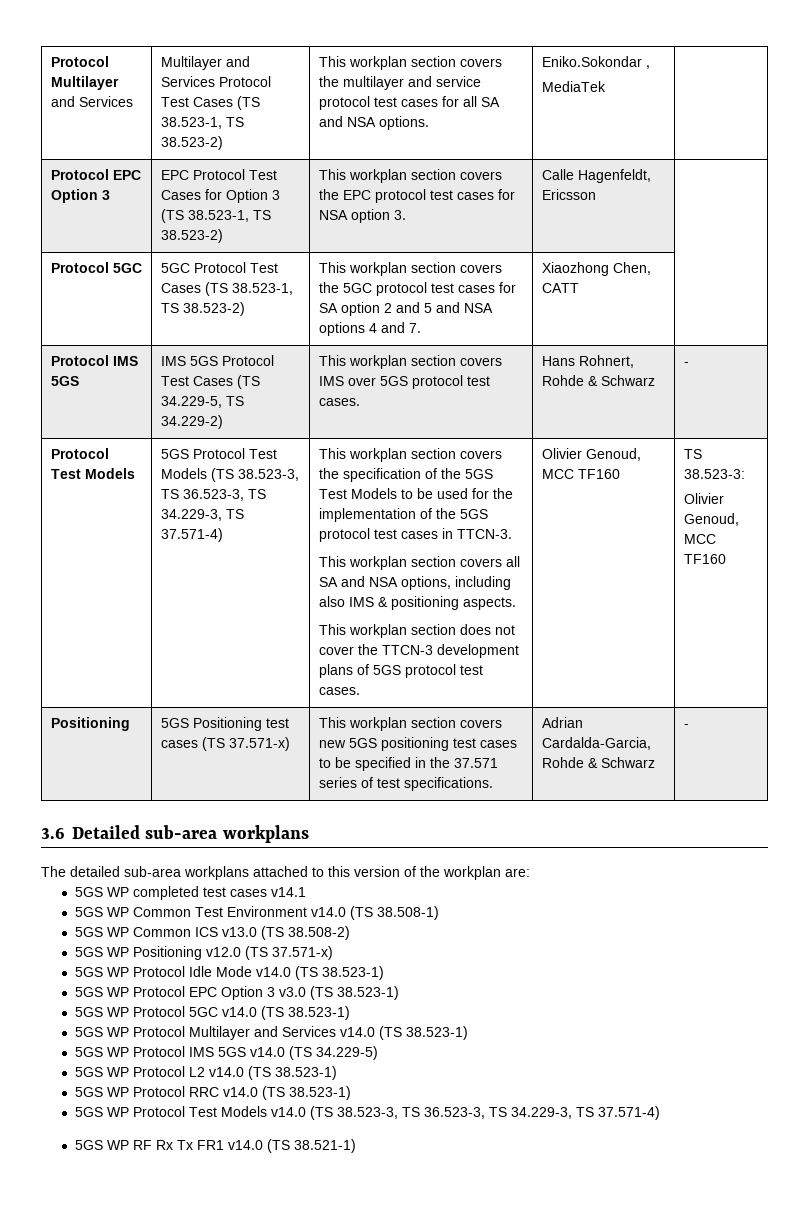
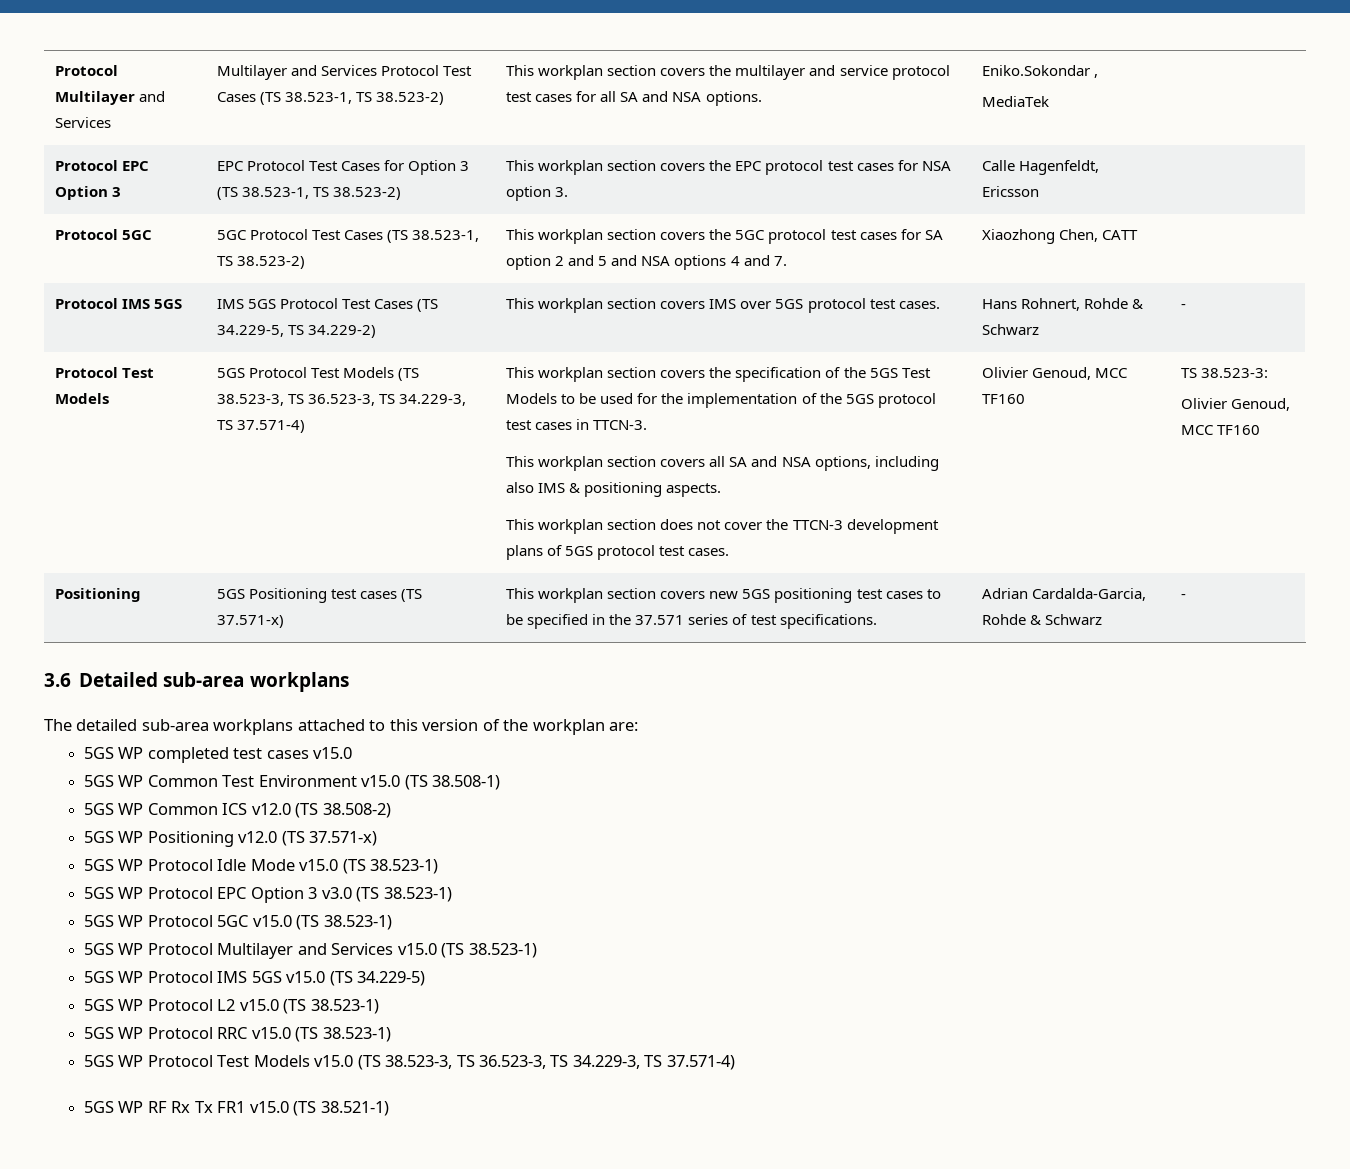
[270,887,306,897] v14.1 -> [313,747,353,759] v15.0
[310,907,346,917] v14.0 -> [361,775,401,787] v15.0
[221,927,257,937] v13.0 -> [251,803,291,815] v12.0
[255,967,291,977] v14.0 -> [299,859,339,871] v15.0
[221,1007,257,1017] v14.0 -> [252,915,292,927] v15.0
[339,1027,375,1037] v14.0 -> [397,943,437,955] v15.0
[249,1047,285,1057] v14.0 -> [286,971,326,983] v15.0
[208,1067,244,1077] v14.0 -> [239,999,279,1011] v15.0
[222,1087,258,1097] v14.0 -> [251,1027,291,1039] v15.0
[270,1107,306,1117] v14.0 -> [314,1055,354,1067] v15.0
[227,1140,263,1150] v14.0 -> [249,1101,289,1113] v15.0

